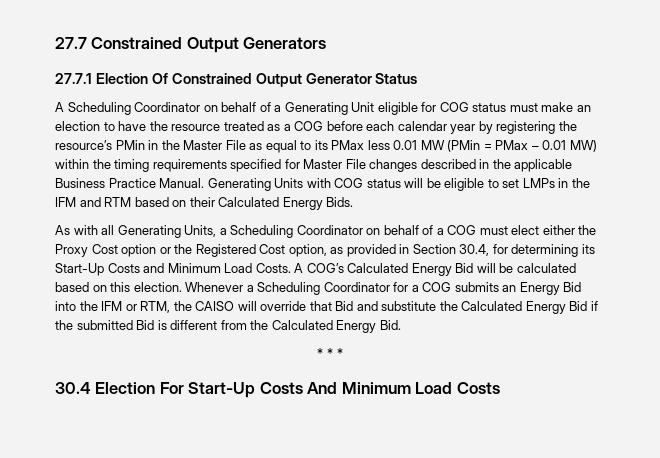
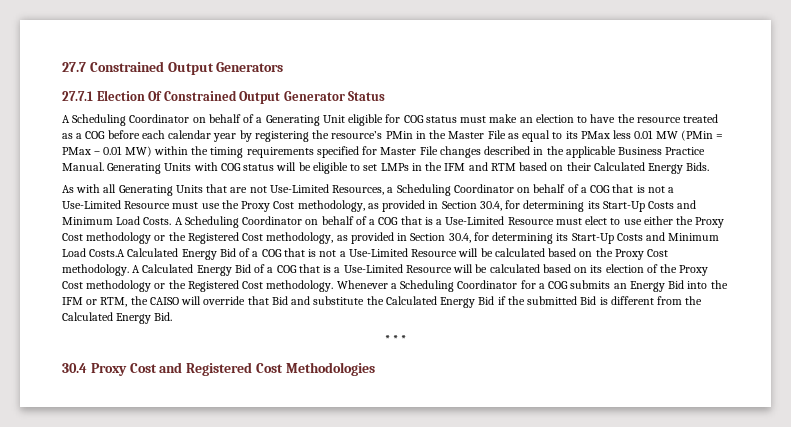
[184,225,217,237] Units, -> [175,184,385,195] Units that are not Use-Limited Resources,
[479,225,597,235] [55,244,327,257] must elect either the Proxy Cost option or the Registered Cost option, -> [612,184,675,193] [62,200,365,212] that is not a Use-Limited Resource must use the Proxy Cost methodology,
[306,263,576,276] [55,282,182,292] COG’s Calculated Energy Bid will be calculated based on this election. -> [184,216,725,228] [62,232,720,244] [62,248,669,260] [62,264,709,276] [62,280,334,292] Scheduling Coordinator on behalf of a COG that is a Use-Limited Resource must elect to use either the Proxy Cost methodology or the Registered Cost methodology, as provided in Section 30.4, for determining its Start-Up Costs and Minimum Load Costs.A Calculated Energy Bid of a COG that is not a Use-Limited Resource will be calculated based on the Proxy Cost methodology. A Calculated Energy Bid of a COG that is a Use-Limited Resource will be calculated based on its election of the Proxy Cost methodology or the Registered Cost methodology.
[95,382,500,398] Election For Start-Up Costs And Minimum Load Costs -> [90,362,375,376] Proxy Cost and Registered Cost Methodologies

